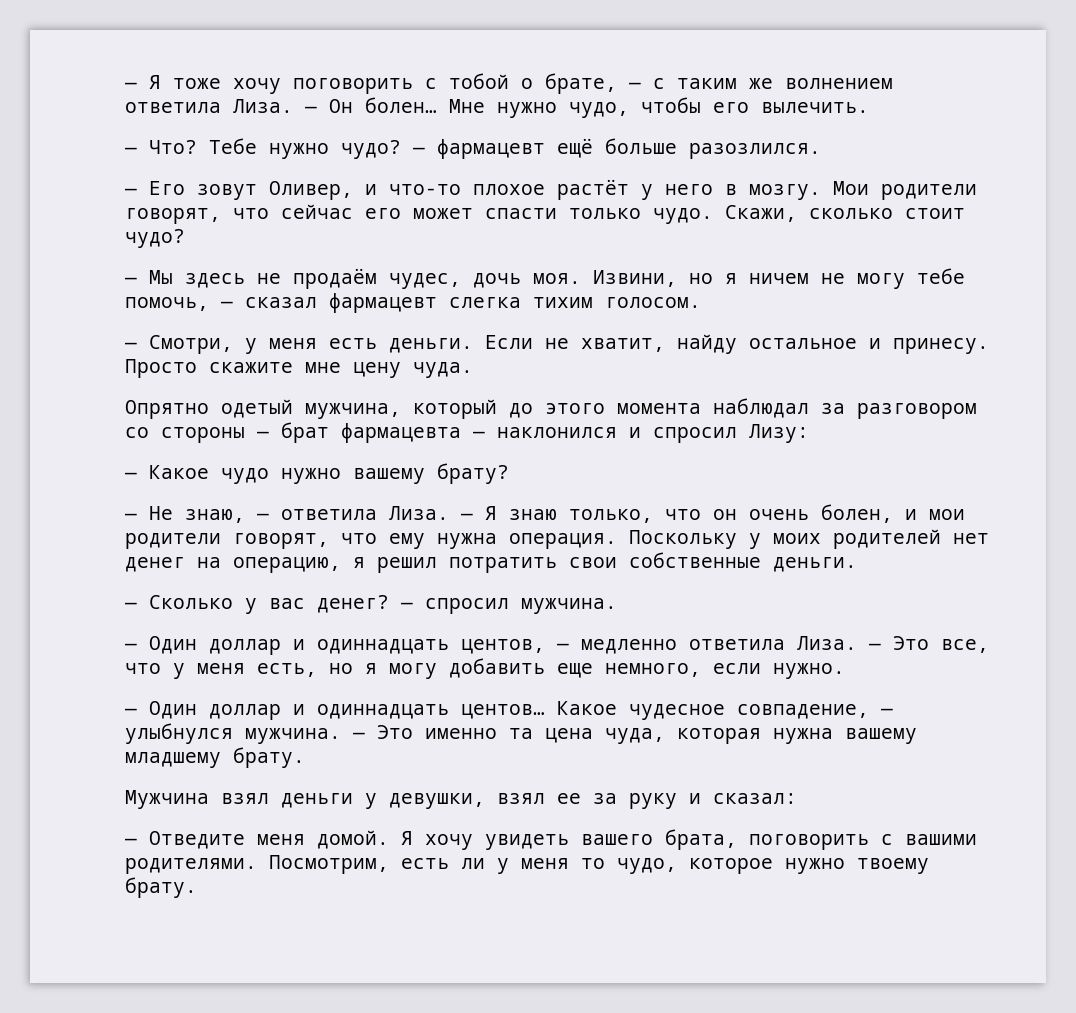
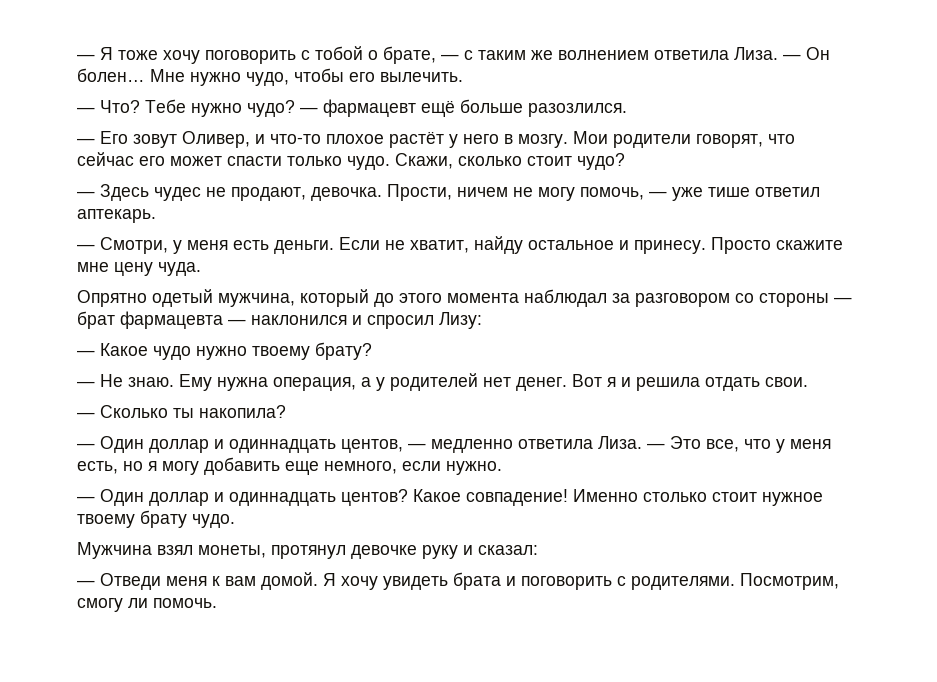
[149,268,737,289] Мы здесь не продаём чудес, дочь моя. Извини, но я -> [100,184,452,201] Здесь чудес не продают, девочка. Прости,
[917,268,965,284] тебе -> (575, 194) none
[245,293,701,313] сказал фармацевт слегка тихим голосом. -> [672,187,820,201] [77,209,156,223] уже тише ответил аптекарь.
[353,468,425,484] вашему -> [252,346,310,360] твоему
[185,504,965,523] [125,529,989,549] [125,552,857,573] [125,595,617,614] знаю, — ответила Лиза. — Я знаю только, что он очень болен, и мои родители говорят, что ему нужна операция. Поскольку у моих родителей нет денег на операцию, я решил потратить свои собственные деньги. // — Сколько у вас денег? — спросил мужчина. -> [128,373,808,391] [77,405,286,418] знаю. Ему нужна операция, а у родителей нет денег. Вот я и решила отдать свои. // — Сколько ты накопила?
[461,701,893,720] [125,723,917,744] [125,747,305,768] [125,790,617,809] центов… Какое чудесное совпадение, — улыбнулся мужчина. — Это именно та цена чуда, которая нужна вашему младшему брату. // Мужчина взял деньги у девушки, взял ее за -> [341,489,823,506] [77,510,235,528] [77,542,417,559] центов? Какое совпадение! Именно столько стоит нужное твоему брату чудо. // Мужчина взял монеты, протянул девочке
[149,831,305,849] Отведите меня -> [100,573,256,590] Отведи меня к вам
[581,829,977,850] вашего брата, поговорить с вашими -> [453,572,626,590] брата и поговорить с
[401,858,929,874] [125,877,197,898] есть ли у меня то чудо, которое нужно твоему брату. -> [77,598,217,612] смогу ли помочь.

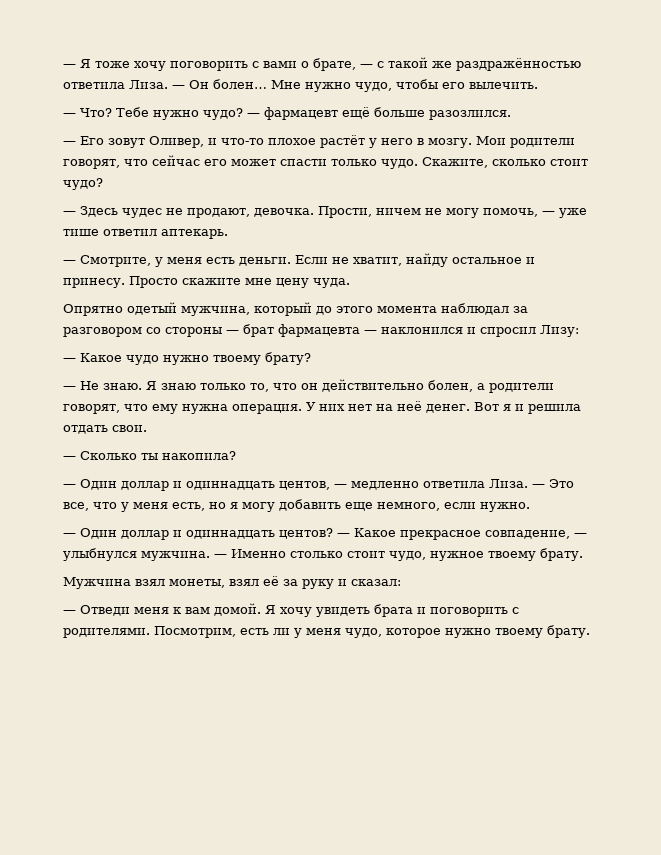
[315,46,363,60] тобой -> [263,61,297,68] вами
[478,50,649,60] таким же волнением -> [388,57,581,71] такой же раздражённостью
[395,153,453,169] Скажи, -> [422,157,488,168] Скажите,
[100,237,168,254] Смотри, -> [80,255,151,267] Смотрите,
[179,373,511,391] Ему нужна операция, а у родителей нет -> [146,379,554,393] [63,401,422,414] Я знаю только то, что он действительно болен, а родители говорят, что ему нужна операция. У них нет на неё
[413,489,568,506] Какое совпадение! -> [337,528,587,540] [63,548,227,561] — Какое прекрасное совпадение, — улыбнулся мужчина. —
(757, 497) none -> [389,551,426,561] чудо,
[140,510,235,528] брату чудо. -> [540,548,583,561] брату.
[271,545,417,559] протянул девочке -> [229,576,298,586] взял её за
[77,598,217,612] смогу ли помочь. -> [240,625,590,638] есть ли у меня чудо, которое нужно твоему брату.

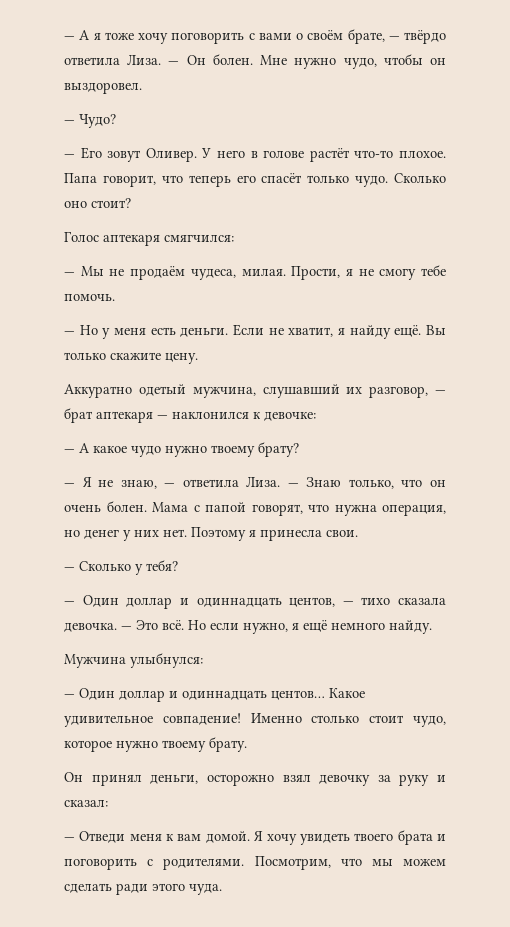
[63,59,91,68] — Я -> [64,30,101,40] — А я
(309, 64) none -> [307,30,344,40] своём
[377,57,581,71] с такой же раздражённостью -> [404,30,446,44] твёрдо
[213,79,267,89] болен… -> [212,54,253,65] болен.
[442,82,538,89] [63,107,511,120] [63,135,575,148] [63,155,588,169] [63,178,103,190] [63,206,587,218] [63,229,228,239] [63,255,151,267] его вылечить. // — Что? Тебе нужно чудо? — фармацевт ещё больше разозлился. // — Его зовут Оливер, и что-то плохое растёт у него в мозгу. Мои родители говорят, что сейчас его может спасти только чудо. Скажите, сколько стоит чудо? // — Здесь чудес не продают, девочка. Прости, ничем не могу помочь, — уже тише ответил аптекарь. // — Смотрите, -> [430,58,447,65] [64,82,142,94] [64,114,116,128] [64,147,446,162] [64,173,446,187] [64,198,131,208] [64,232,234,246] [64,265,446,280] [64,294,115,301] [64,325,98,335] он выздоровел. // — Чудо? // — Его зовут Оливер. У него в голове растёт что-то плохое. Папа говорит, что теперь его спасёт только чудо. Сколько оно стоит? // Голос аптекаря смягчился: // — Мы не продаём чудеса, милая. Прости, я не смогу тебе помочь. // — Но
[406,253,535,267] [63,276,350,288] [63,302,528,316] [63,327,222,337] найду остальное и принесу. Просто скажите мне цену чуда. // Опрятно одетый мужчина, который до этого момента наблюдал за разговором со стороны -> [338,325,447,339] [64,352,198,364] [64,384,429,398] я найду ещё. Вы только скажите цену. // Аккуратно одетый мужчина, слушавший их разговор,
[278,324,360,337] фармацевта -> [96,411,153,423] аптекаря
[467,325,579,337] [63,353,122,362] и спросил Лизу: // — Какое -> [253,412,316,421] [64,443,127,453] к девочке: // — А какое
[80,379,554,393] [63,401,581,414] [63,425,108,434] Не знаю. Я знаю только то, что он действительно болен, а родители говорят, что ему нужна операция. У них нет на неё денег. Вот я и решила отдать -> [82,476,447,489] [64,501,446,516] [64,527,322,541] Я не знаю, — ответила Лиза. — Знаю только, что он очень болен. Мама с папой говорят, что нужна операция, но денег у них нет. Поэтому я принесла
[141,451,236,460] ты накопила? -> [135,560,178,575] у тебя?
[351,479,574,490] [63,499,530,512] [63,528,587,540] [63,548,227,561] медленно ответила Лиза. — Это все, что у меня есть, но я могу добавить еще немного, если нужно. // — Один доллар и одиннадцать центов? — Какое прекрасное совпадение, — улыбнулся мужчина. — -> [361,597,446,605] [64,620,432,634] [64,653,203,668] [64,688,365,702] [64,713,241,727] тихо сказала девочка. — Это всё. Но если нужно, я ещё немного найду. // Мужчина улыбнулся: // — Один доллар и одиннадцать центов… Какое удивительное совпадение!
[430,551,484,561] нужное -> [64,740,158,752] которое нужно
[63,576,279,589] Мужчина взял монеты, взял её -> [64,772,371,786] Он принял деньги, осторожно взял девочку
(370, 612) none -> [354,833,394,841] твоего
[240,625,590,638] есть ли у меня чудо, которое нужно твоему брату. -> [340,858,447,866] [64,883,222,895] что мы можем сделать ради этого чуда.

